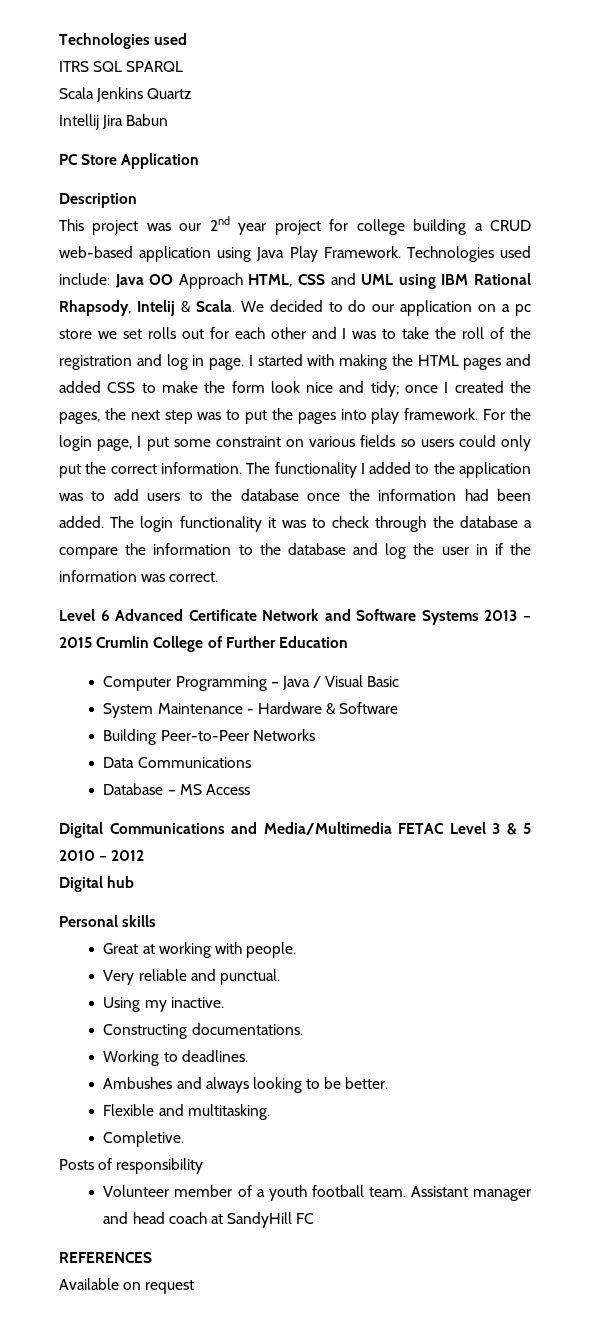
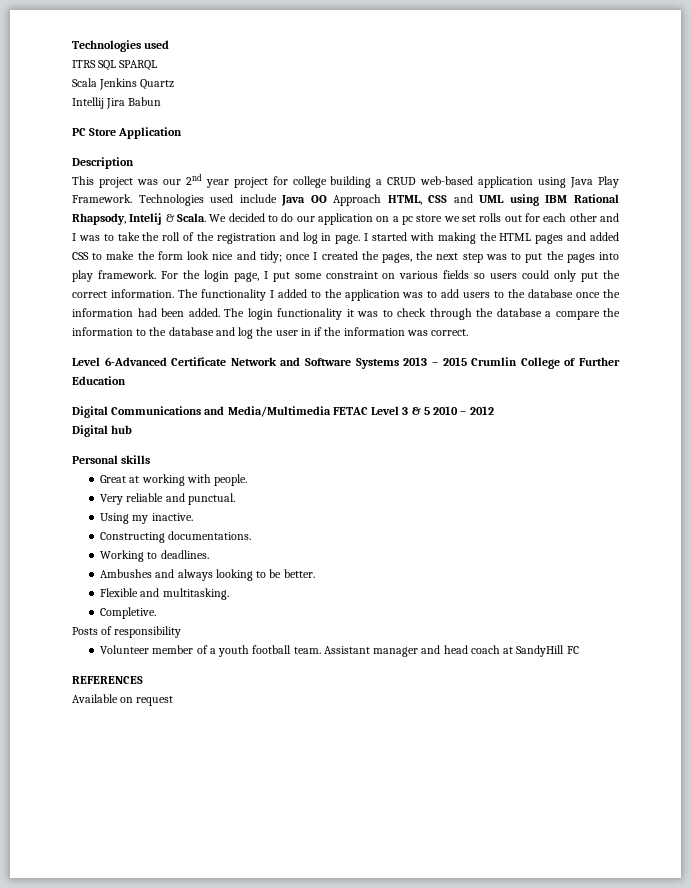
[59,273,110,285] include: -> [239,194,277,203] include
[100,609,184,621] 6 Advanced -> [104,357,167,366] 6-Advanced
[103,675,400,691] [103,702,399,718] [103,729,315,745] [103,757,251,768] [103,783,250,795] // Computer Programming – Java / Visual Basic // System Maintenance - Hardware & Software // Building Peer-to-Peer Networks // Data Communications // Database – MS Access -> (126, 380) none

